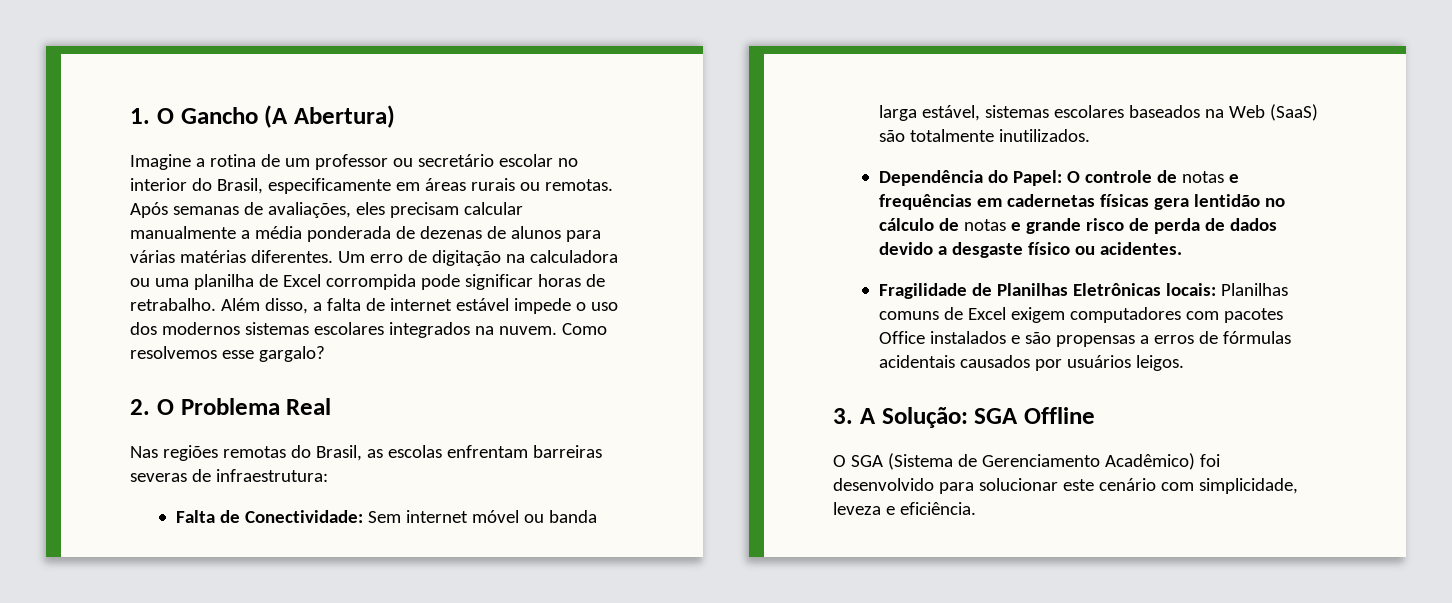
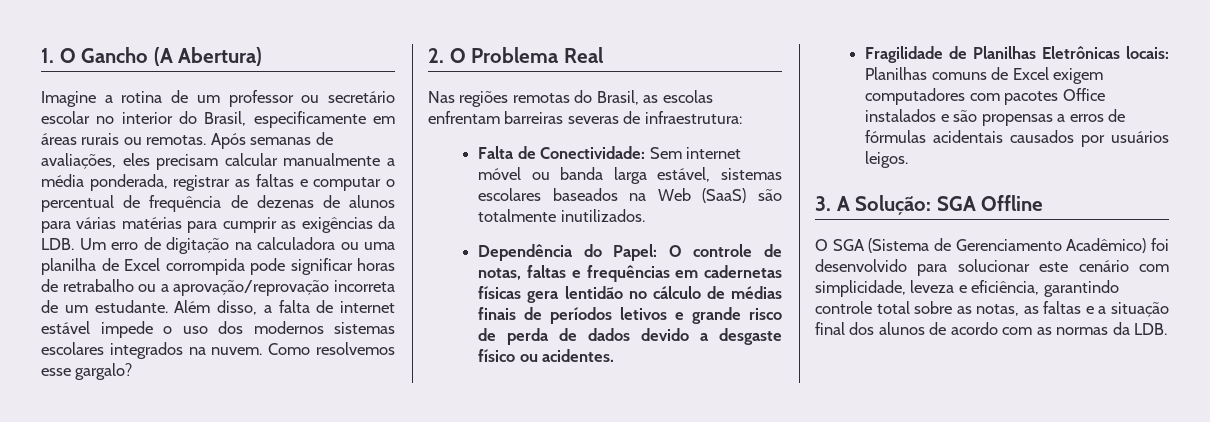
[306,226,391,242] ponderada -> [89,174,396,191] [41,195,222,212] ponderada, registrar as faltas e computar o percentual de frequência
[250,250,333,263] diferentes. -> [187,216,395,233] [41,238,74,250] para cumprir as exigências da LDB.
[130,298,216,311] retrabalho. -> [62,279,395,296] [41,300,168,313] retrabalho ou a aprovação/reprovação incorreta de um estudante.
[1181,171,1224,183] notas -> [478,265,566,280] notas, faltas
[963,219,1006,231] notas -> [731,286,782,299] [478,307,668,324] médias finais de períodos letivos
[899,502,976,515] eficiência. -> [971,280,1119,297] [815,301,1169,317] [815,322,1168,335] eficiência, garantindo controle total sobre as notas, as faltas e a situação final dos alunos de acordo com as normas da LDB.

